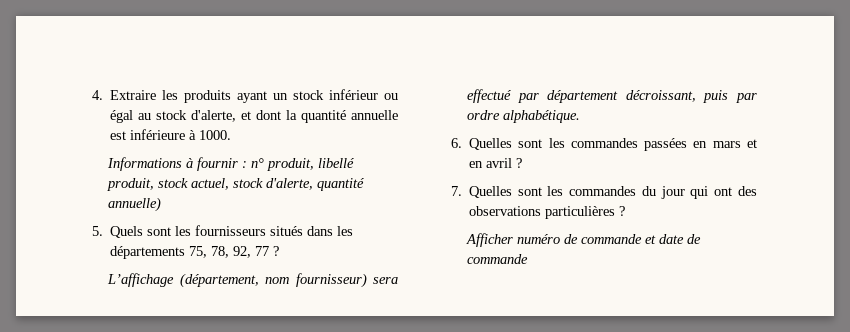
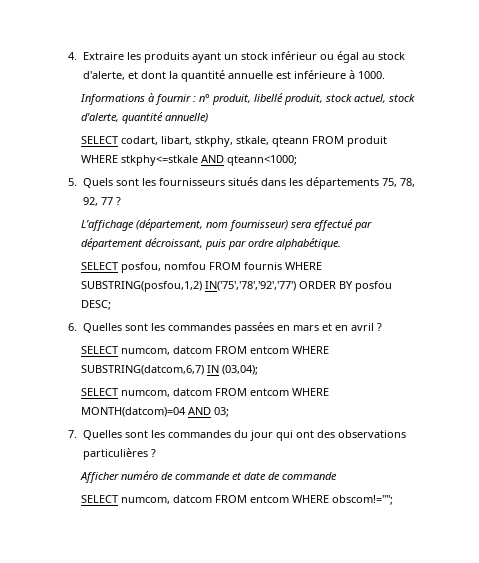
(162, 204) none -> [81,136,388,147] [81,155,298,166] // SELECT codart, libart, stkphy, stkale, qteann FROM produit WHERE stkphy<=stkale AND qteann<1000;
(581, 116) none -> [81,262,323,273] [81,281,393,292] [81,300,112,310] // SELECT posfou, nomfou FROM fournis WHERE SUBSTRING(posfou,1,2) IN('75','78','92','77') ORDER BY posfou DESC;
(522, 163) none -> [81,346,330,355] [81,365,259,375] [81,388,330,397] [81,407,230,417] // SELECT numcom, datcom FROM entcom WHERE SUBSTRING(datcom,6,7) IN (03,04); // SELECT numcom, datcom FROM entcom WHERE MONTH(datcom)=04 AND 03;
(529, 259) none -> [81,495,394,505] // SELECT numcom, datcom FROM entcom WHERE obscom!="";

